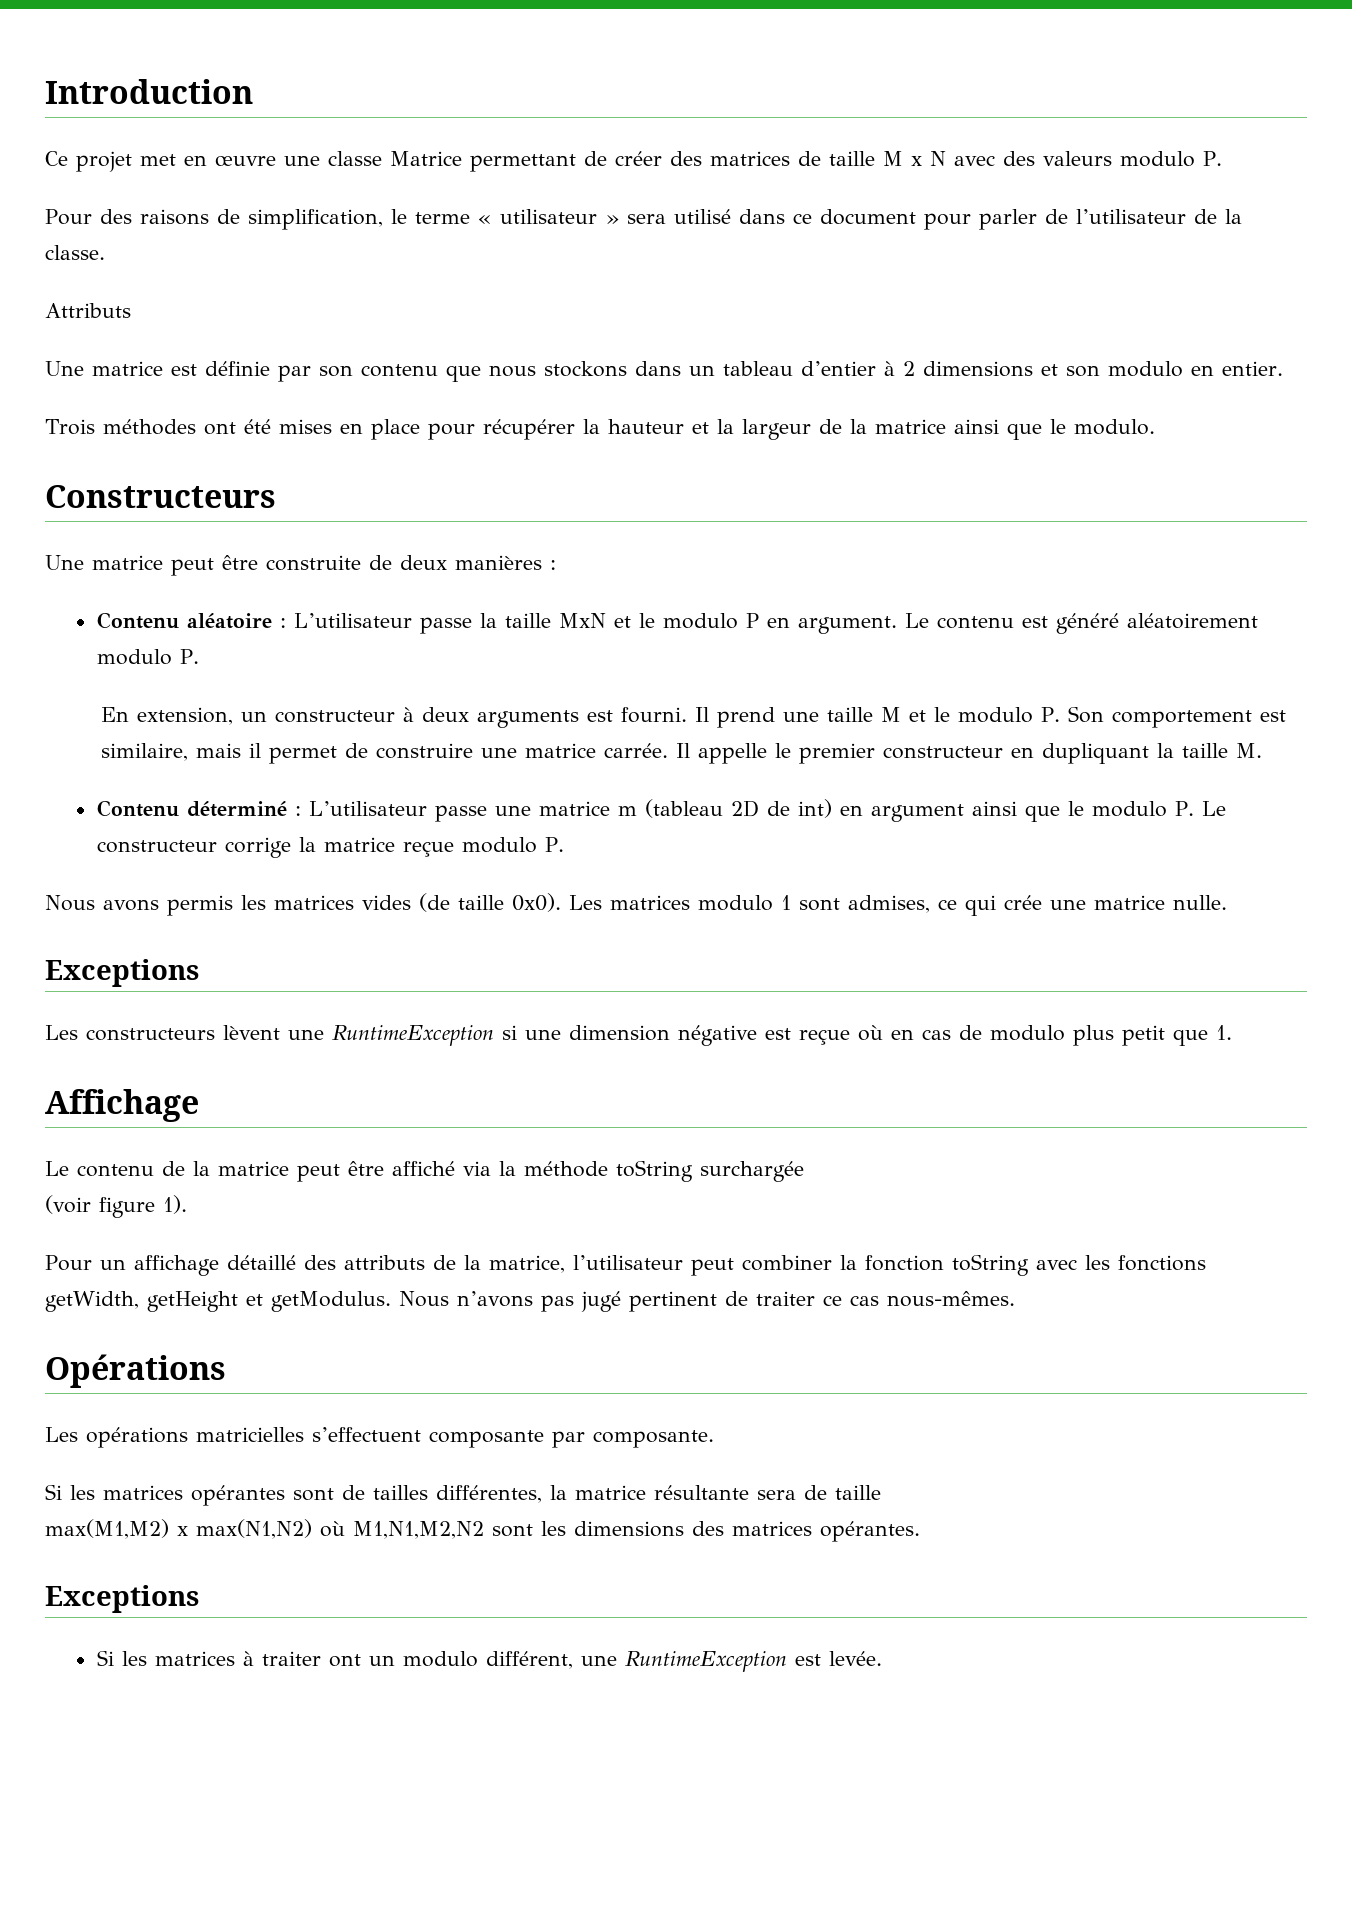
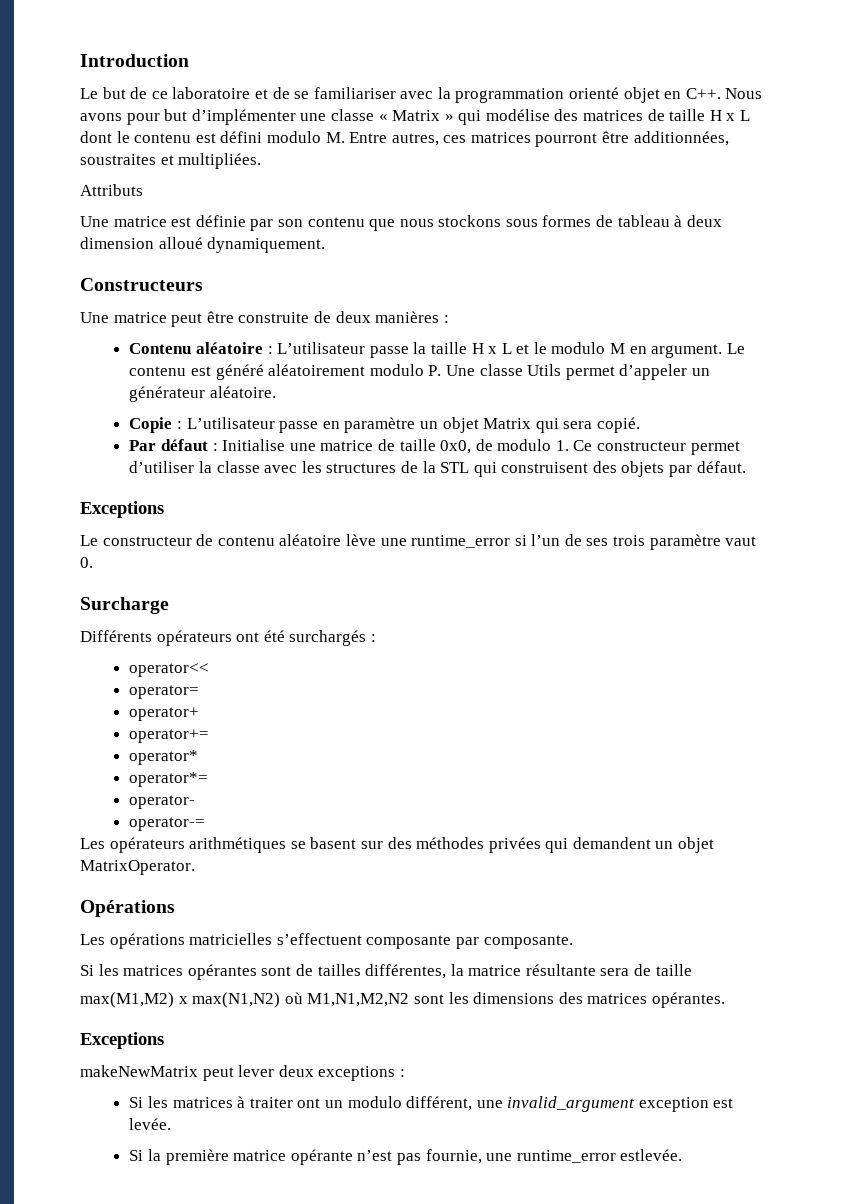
[45,151,1222,172] [45,209,1242,230] [45,245,105,260] Ce projet met en œuvre une classe Matrice permettant de créer des matrices de taille M x N avec des valeurs modulo P. // Pour des raisons de simplification, le terme « utilisateur » sera utilisé dans ce document pour parler de l’utilisateur de la classe. -> [80,87,763,103] [80,109,751,125] [80,131,729,147] [80,153,262,169] Le but de ce laboratoire et de se familiariser avec la programmation orienté objet en C++. Nous avons pour but d’implémenter une classe « Matrix » qui modélise des matrices de taille H x L dont le contenu est défini modulo M. Entre autres, ces matrices pourront être additionnées, soustraites et multipliées.
[635,361,1283,377] [45,419,1155,440] dans un tableau d’entier à 2 dimensions et son modulo en entier. // Trois méthodes ont été mises en place pour récupérer la hauteur et la largeur de la matrice ainsi que le modulo. -> [505,215,722,227] [80,237,326,253] sous formes de tableau à deux dimension alloué dynamiquement.
[558,613,759,629] MxN et le modulo P -> [471,342,626,354] H x L et le modulo M
[100,706,1286,728] [100,743,1262,764] [96,799,1226,822] [96,837,564,858] [45,893,1227,916] [45,959,199,987] [45,1025,1232,1046] [45,1089,199,1122] [45,1160,804,1182] [45,1195,187,1218] [45,1254,1206,1276] [45,1291,1015,1312] // En extension, un constructeur à deux arguments est fourni. Il prend une taille M et le modulo P. Son comportement est similaire, mais il permet de construire une matrice carrée. Il appelle le premier constructeur en dupliquant la taille M. // Contenu déterminé : L’utilisateur passe une matrice m (tableau 2D de int) en argument ainsi que le modulo P. Le constructeur corrige la matrice reçue modulo P. // Nous avons permis les matrices vides (de taille 0x0). Les matrices modulo 1 sont admises, ce qui crée une matrice nulle. // Exceptions // Les constructeurs lèvent une RuntimeException si une dimension négative est reçue où en cas de modulo plus petit que 1. // Affichage // Le contenu de la matrice peut être affiché via la méthode toString surchargée // (voir figure 1). // Pour un affichage détaillé des attributs de la matrice, l’utilisateur peut combiner la fonction toString avec les fonctions getWidth, getHeight et getModulus. Nous n’avons pas jugé pertinent de traiter ce cas nous-mêmes. -> [445,364,710,380] [129,386,276,402] [129,417,640,433] [129,439,740,455] [129,461,746,477] [80,501,164,518] [80,534,757,550] [80,557,93,568] [80,597,169,614] [80,630,376,646] [129,663,210,677] [129,685,200,699] [129,707,200,721] [129,729,210,743] [129,750,199,765] [129,772,209,787] [129,795,196,809] [129,817,206,831] [80,837,715,853] [80,860,195,875] Une classe Utils permet d’appeler un générateur aléatoire. // Copie : L’utilisateur passe en paramètre un objet Matrix qui sera copié. // Par défaut : Initialise une matrice de taille 0x0, de modulo 1. Ce constructeur permet d’utiliser la classe avec les structures de la STL qui construisent des objets par défaut. // Exceptions // Le constructeur de contenu aléatoire lève une runtime_error si l’un de ses trois paramètre vaut 0. // Surcharge // Différents opérateurs ont été surchargés : // operator<< // operator= // operator+ // operator+= // operator* // operator*= // operator- // operator-= // Les opérateurs arithmétiques se basent sur des méthodes privées qui demandent un objet MatrixOperator.
(199, 1599) none -> [80,1065,405,1081] // makeNewMatrix peut lever deux exceptions :
[624,1651,787,1672] RuntimeException -> [507,1096,709,1112] invalid_argument exception
(882, 1658) none -> [129,1149,683,1165] // Si la première matrice opérante n’est pas fournie, une runtime_error estlevée.

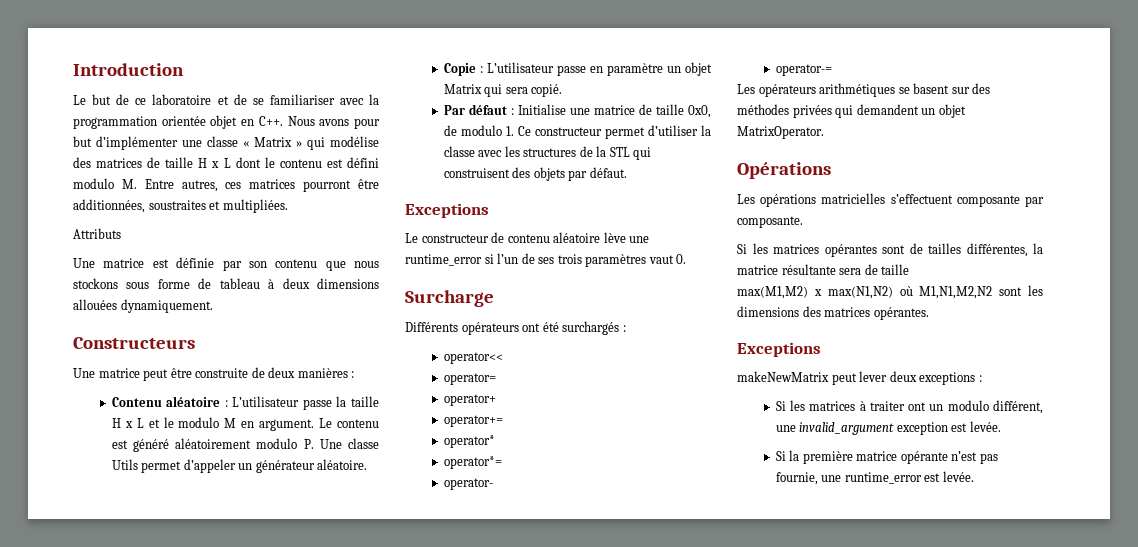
[569,87,620,99] orienté -> [161,116,206,126] orientée
[542,215,592,227] formes -> [157,279,190,289] forme
[80,237,203,249] dimension alloué -> [317,278,380,289] [73,299,117,310] dimensions allouées
[649,534,721,550] paramètre -> [585,254,647,267] paramètres
[620,1149,683,1161] estlevée. -> [924,471,974,482] est levée.

